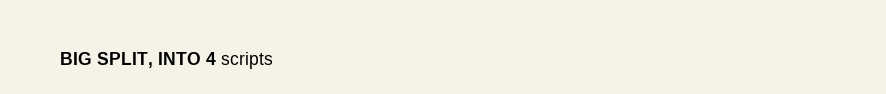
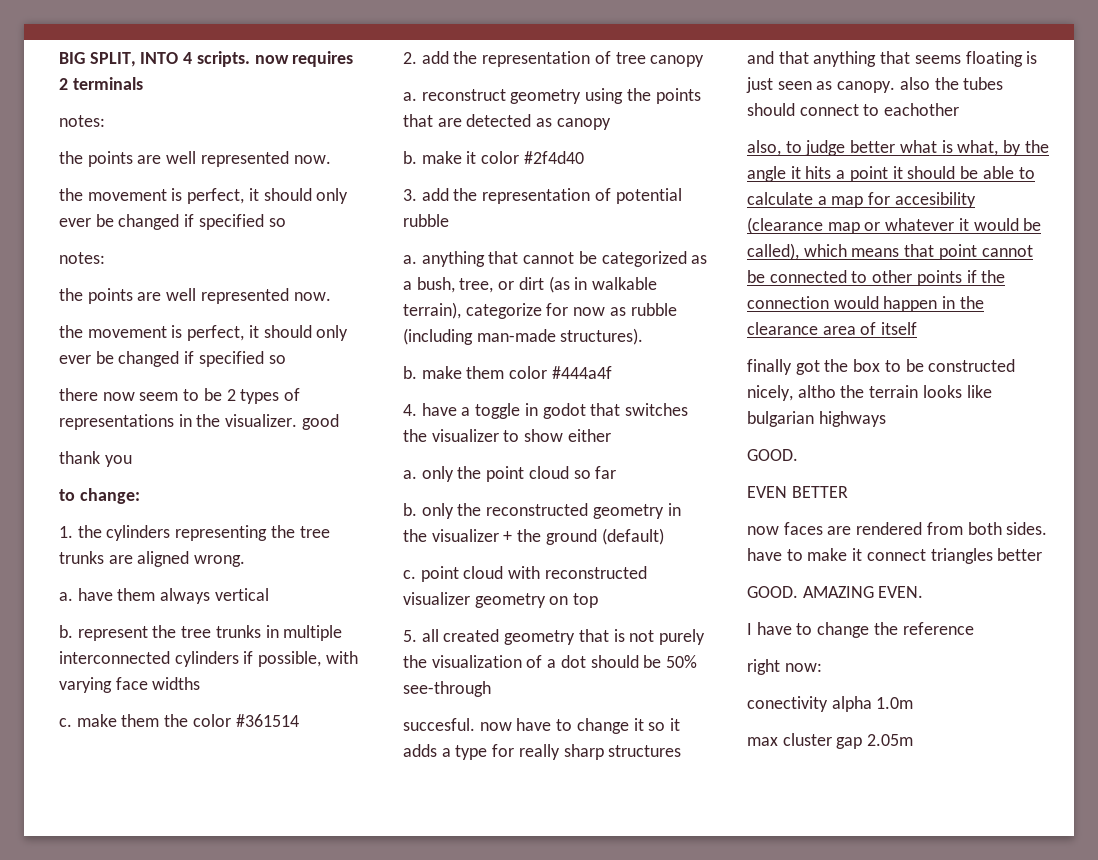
[221,52,273,69] scripts -> [196,51,354,67] [59,77,143,90] [59,115,105,127] [59,151,331,167] [59,188,349,204] [59,214,286,230] [59,252,105,264] [59,288,331,304] [59,325,349,341] [59,351,286,367] [59,388,301,404] [59,414,339,430] [59,451,132,467] [59,488,140,504] [59,525,330,541] [59,551,246,567] [59,588,269,604] [59,625,343,641] [59,651,358,667] [59,677,201,693] [59,714,299,727] [403,51,705,67] [403,88,701,104] [403,114,611,130] [403,151,584,164] [403,188,682,204] [403,214,449,227] [403,251,708,267] [403,276,658,293] [403,302,677,319] [403,328,644,345] [403,366,612,379] [403,403,689,419] [403,429,611,442] [403,466,617,482] [403,503,681,519] [403,528,664,545] [403,566,647,582] [403,592,599,608] [403,629,706,645] [403,655,698,668] [403,681,491,697] [403,718,681,734] [403,744,682,760] [747,51,1038,67] [746,77,1004,93] [747,103,960,116] [747,140,1049,156] [747,166,1035,182] [747,192,976,208] [747,217,1042,234] [747,243,1033,260] [747,270,1006,286] [747,296,984,312] [747,322,918,335] [747,359,1016,375] [747,385,992,401] [747,411,886,427] [747,449,798,461] [747,486,848,498] [747,522,1048,535] [747,548,1043,564] [747,586,924,598] [747,622,974,638] [747,659,822,675] [747,696,914,712] [747,733,914,749] scripts. now requires 2 terminals // notes: // the points are well represented now. // the movement is perfect, it should only ever be changed if specified so // notes: // the points are well represented now. // the movement is perfect, it should only ever be changed if specified so // there now seem to be 2 types of representations in the visualizer. good // thank you // to change: // 1. the cylinders representing the tree trunks are aligned wrong. // a. have them always vertical // b. represent the tree trunks in multiple interconnected cylinders if possible, with varying face widths // c. make them the color #361514 // 2. add the representation of tree canopy // a. reconstruct geometry using the points that are detected as canopy // b. make it color #2f4d40 // 3. add the representation of potential rubble // a. anything that cannot be categorized as a bush, tree, or dirt (as in walkable terrain), categorize for now as rubble (including man-made structures). // b. make them color #444a4f // 4. have a toggle in godot that switches the visualizer to show either // a. only the point cloud so far // b. only the reconstructed geometry in the visualizer + the ground (default) // c. point cloud with reconstructed visualizer geometry on top // 5. all created geometry that is not purely the visualization of a dot should be 50% see-through // succesful. now have to change it so it adds a type for really sharp structures and that anything that seems floating is just seen as canopy. also the tubes should connect to eachother // also, to judge better what is what, by the angle it hits a point it should be able to calculate a map for accesibility (clearance map or whatever it would be called), which means that point cannot be connected to other points if the connection would happen in the clearance area of itself // finally got the box to be constructed nicely, altho the terrain looks like bulgarian highways // GOOD. // EVEN BETTER // now faces are rendered from both sides. have to make it connect triangles better // GOOD. AMAZING EVEN. // I have to change the reference // right now: // conectivity alpha 1.0m // max cluster gap 2.05m

